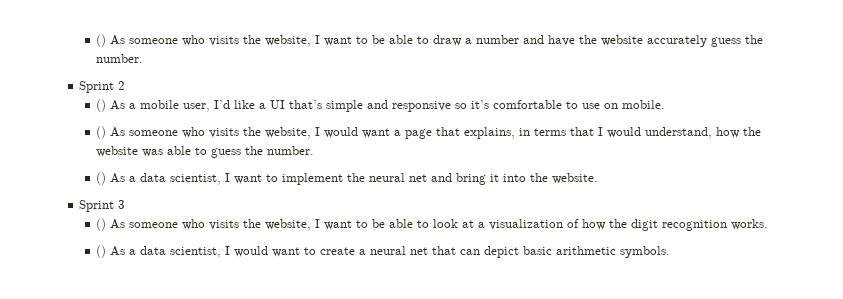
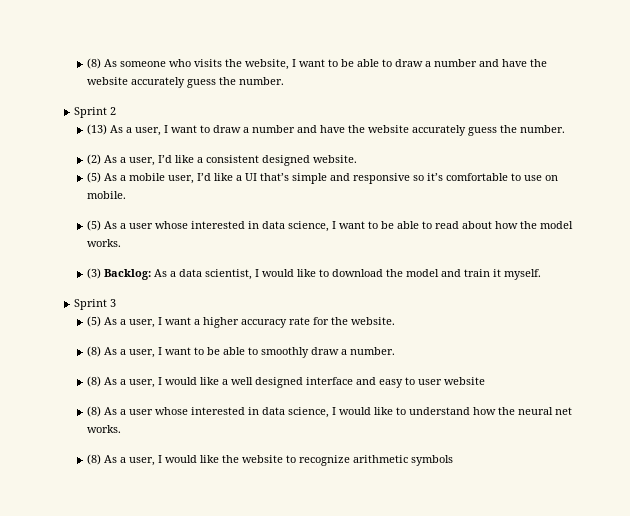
[96,34,107,47] () -> [87,58,102,69] (8)
[96,99,107,112] () -> [87,124,566,136] [87,154,358,166] [87,172,102,183] (13) As a user, I want to draw a number and have the website accurately guess the number. // (2) As a user, I’d like a consistent designed website. // (5)
[96,126,762,139] [96,146,315,158] [96,172,599,185] [79,200,126,212] [96,218,769,231] [96,245,107,258] () As someone who visits the website, I would want a page that explains, in terms that I would understand, how the website was able to guess the number. // () As a data scientist, I want to implement the neural net and bring it into the website. // Sprint 3 // () As someone who visits the website, I want to be able to look at a visualization of how the digit recognition works. // () -> [87,220,574,232] [87,239,122,247] [87,268,152,280] (5) As a user whose interested in data science, I want to be able to read about how the model works. // (3) Backlog:
[272,246,671,258] want to create a neural net that can depict basic arithmetic symbols. -> [297,269,542,280] [73,299,116,310] [87,316,396,328] [87,346,396,358] [87,376,486,388] [87,406,573,418] [87,425,122,433] [87,454,454,466] like to download the model and train it myself. // Sprint 3 // (5) As a user, I want a higher accuracy rate for the website. // (8) As a user, I want to be able to smoothly draw a number. // (8) As a user, I would like a well designed interface and easy to user website // (8) As a user whose interested in data science, I would like to understand how the neural net works. // (8) As a user, I would like the website to recognize arithmetic symbols

